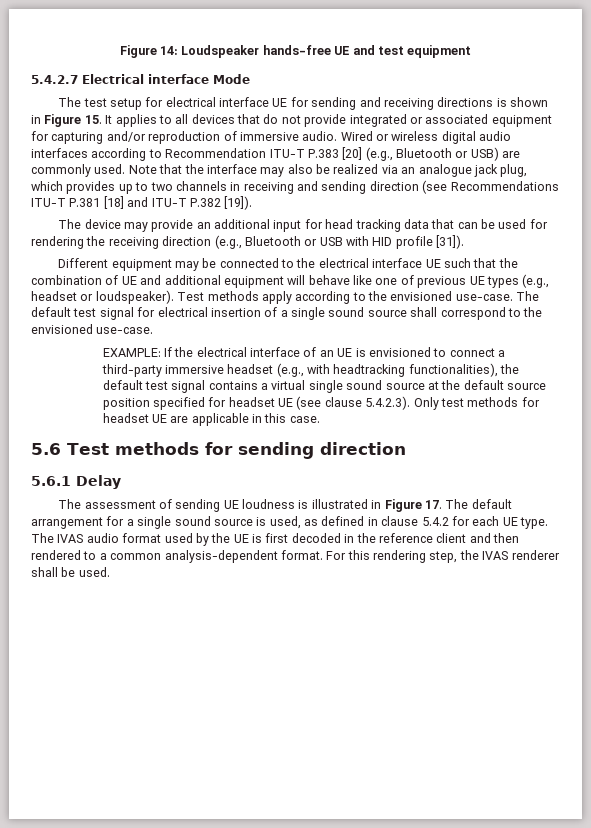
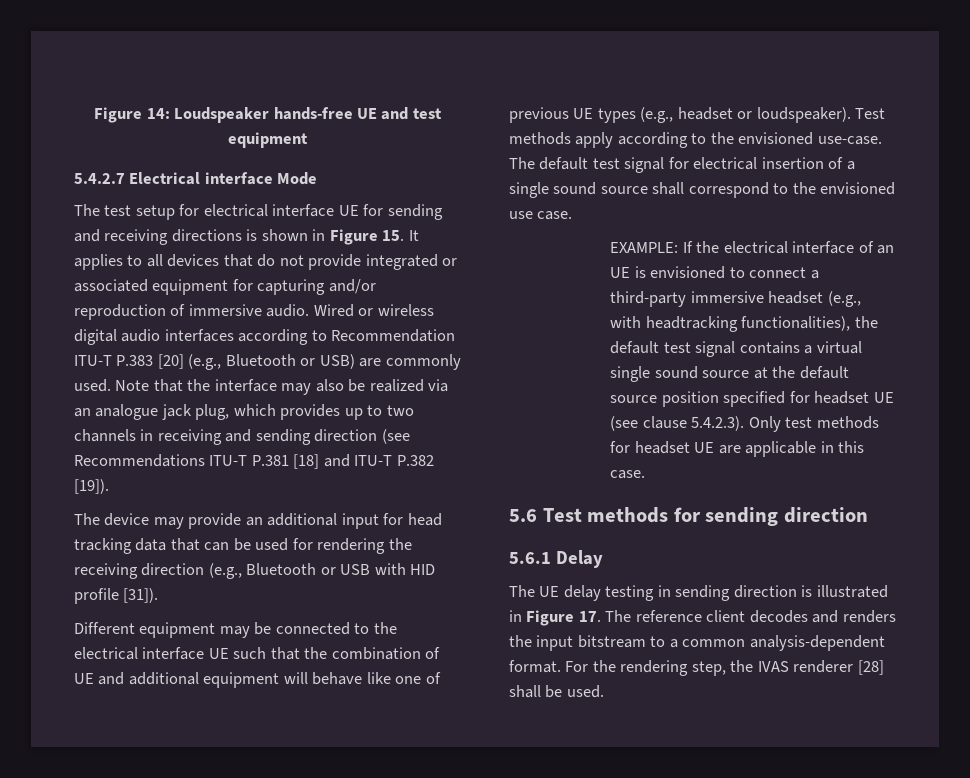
[96,327,154,334] use-case. -> [509,211,573,220] use case.
[84,499,296,512] assessment of sending UE loudness -> [539,585,797,601] UE delay testing in sending direction
[471,499,512,509] [31,516,548,529] [31,533,519,546] [31,550,81,560] default arrangement for a single sound source is used, as defined in clause 5.4.2 for each UE type. The IVAS audio format used by the UE is first decoded in the reference client and then rendered -> [635,610,896,623] [509,635,646,651] reference client decodes and renders the input bitstream
[347,550,370,560] this -> [592,660,616,672] the
(560, 555) none -> [857,660,884,675] [28]

